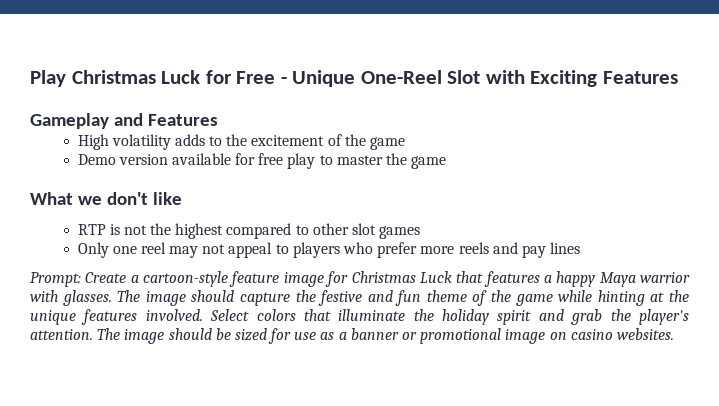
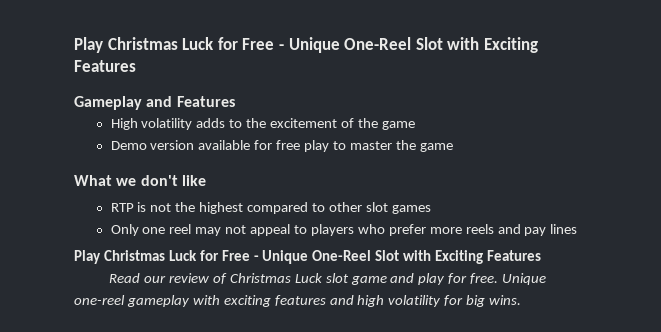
[30,271,690,287] [30,290,689,306] [30,309,689,325] [30,328,674,344] Prompt: Create a cartoon-style feature image for Christmas Luck that features a happy Maya warrior with glasses. The image should capture the festive and fun theme of the game while hinting at the unique features involved. Select colors that illuminate the holiday spirit and grab the player's attention. The image should be sized for use as a banner or promotional image on casino websites. -> [74,250,542,264] [109,273,547,285] [74,295,522,307] Play Christmas Luck for Free - Unique One-Reel Slot with Exciting Features // Read our review of Christmas Luck slot game and play for free. Unique one-reel gameplay with exciting features and high volatility for big wins.

